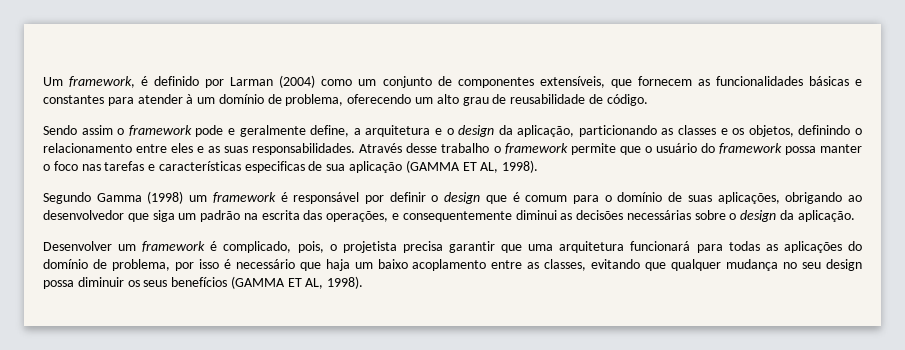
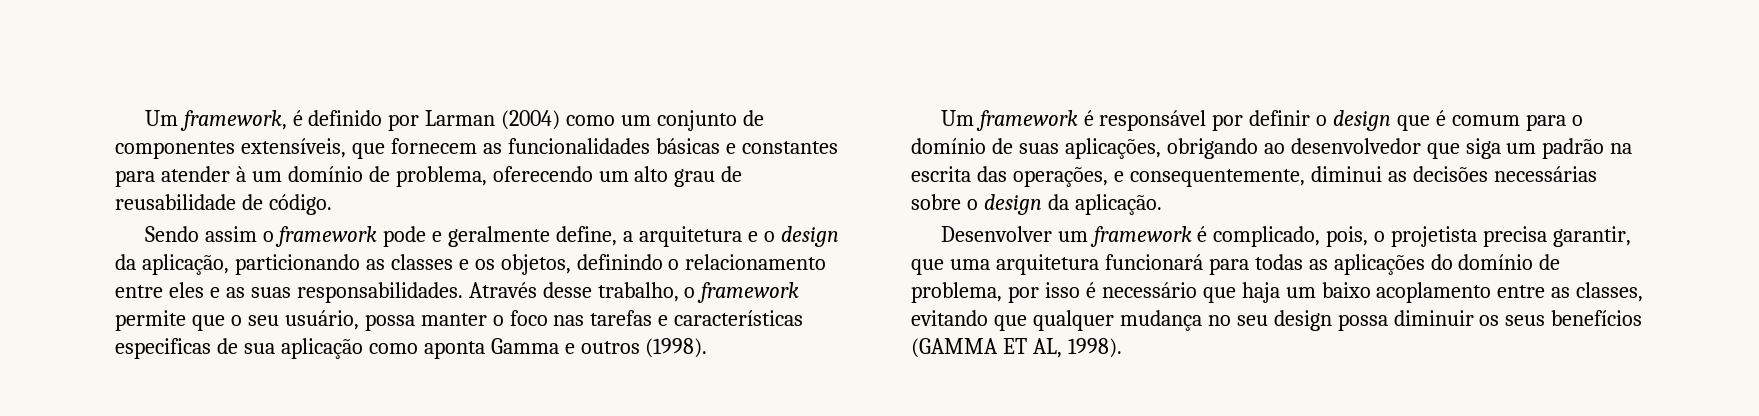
[441,143,490,153] trabalho -> [597,282,679,302] trabalho,
[655,143,782,154] usuário do framework -> [247,310,359,330] seu usuário,
[405,160,539,173] [43,191,208,204] (GAMMA ET AL, 1998). // Segundo Gamma (1998) um -> [368,338,708,359] [940,110,974,126] como aponta Gamma e outros (1998). // Um
[402,211,512,222] consequentemente -> [1129,169,1305,187] consequentemente,
[448,241,495,253] garantir -> [1553,226,1632,247] garantir,

